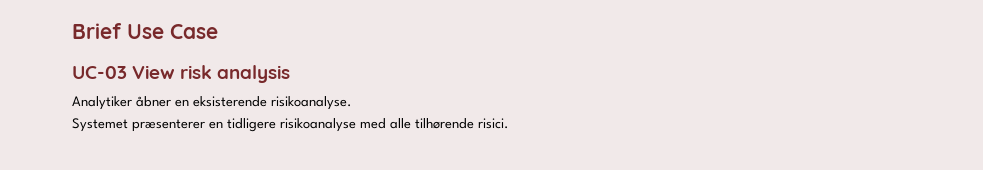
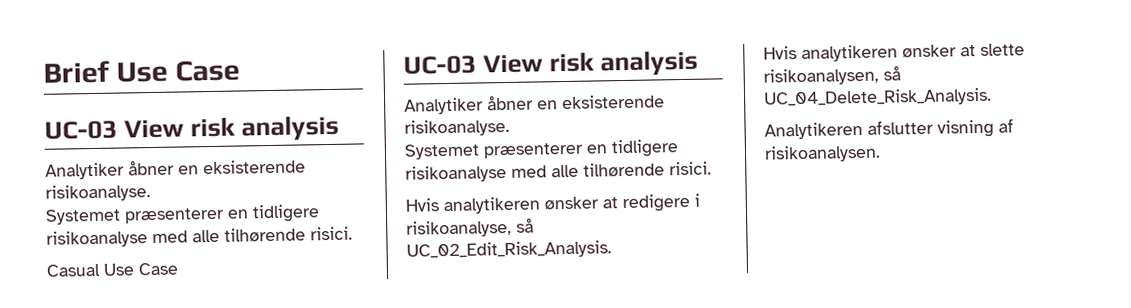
(509, 123) none -> [46,262,178,277] [403,50,698,77] [404,94,665,115] [404,118,510,137] [404,139,679,160] [405,161,712,183] [405,193,700,215] [406,217,534,238] [406,240,612,260] [763,43,1025,62] [763,65,901,86] [763,87,992,108] [764,118,1014,140] [764,144,881,163] // Casual Use Case // UC-03 View risk analysis // Analytiker åbner en eksisterende risikoanalyse. // Systemet præsenterer en tidligere risikoanalyse med alle tilhørende risici. // Hvis analytikeren ønsker at redigere i risikoanalyse, så UC_02_Edit_Risk_Analysis. // Hvis analytikeren ønsker at slette risikoanalysen, så UC_04_Delete_Risk_Analysis. // Analytikeren afslutter visning af risikoanalysen.

